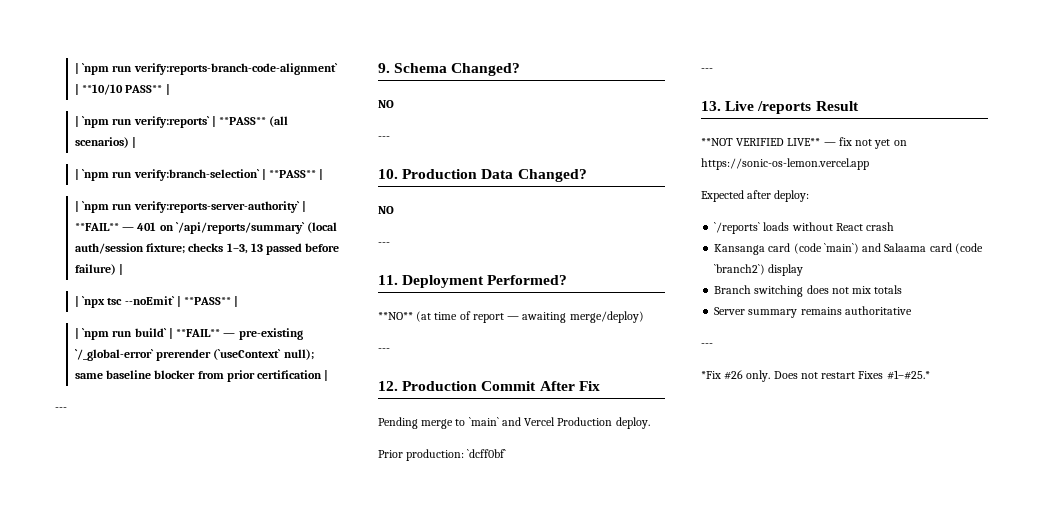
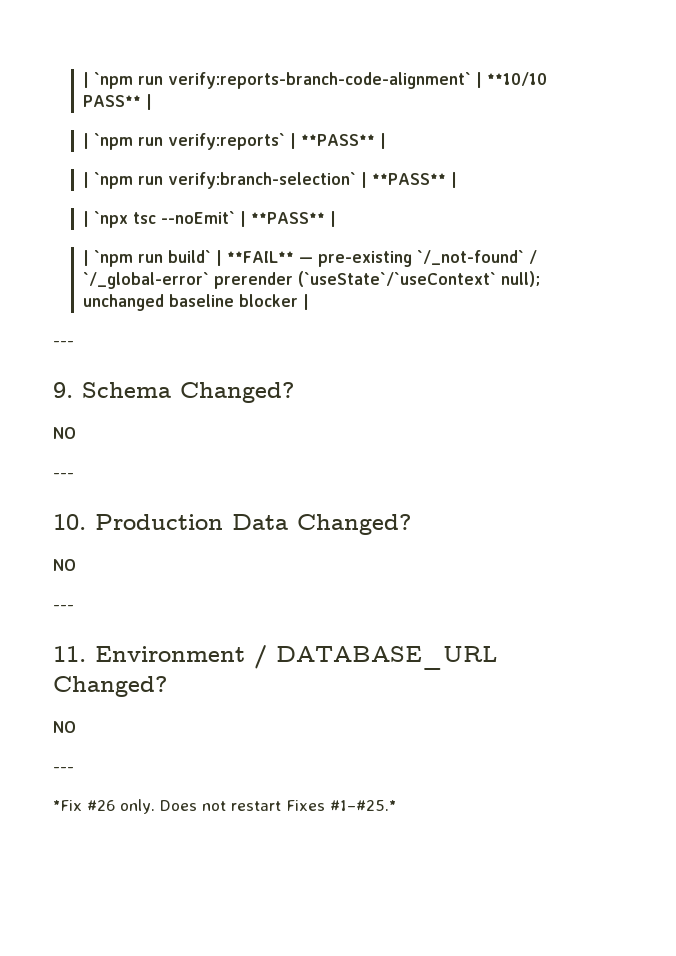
[269,116,289,127] [74,137,129,148] (all scenarios) -> (376, 140) none
[74,201,306,213] [74,222,338,234] [74,243,340,255] [74,264,124,275] // | `npm run verify:reports-server-authority` | **FAIL** — 401 on `/api/reports/summary` (local auth/session fixture; checks 1–3, 13 passed before failure) | -> (458, 180) none
[74,349,314,361] [74,370,323,382] `/_global-error` prerender (`useContext` null); same baseline blocker from prior certification -> [417,250,538,265] [83,271,541,289] [83,294,299,311] `/_not-found` / `/_global-error` prerender (`useState`/`useContext` null); unchanged baseline blocker
[402,275,568,288] [378,311,644,323] [378,348,390,352] [378,381,600,391] [378,417,650,429] [378,449,507,461] [701,68,713,72] [701,101,859,114] [701,137,907,149] [701,158,869,170] [701,190,810,202] [714,222,895,234] [714,243,983,255] [714,264,804,276] [714,285,903,297] [714,306,912,318] Deployment Performed? // **NO** (at time of report — awaiting merge/deploy) // --- // 12. Production Commit After Fix // Pending merge to `main` and Vercel Production deploy. // Prior production: `dcff0bf` // --- // 13. Live /reports Result // **NOT VERIFIED LIVE** — fix not yet on https://sonic-os-lemon.vercel.app // Expected after deploy: // `/reports` loads without React crash // Kansanga card (code `main`) and Salaama card (code `branch2`) display // Branch switching does not mix totals // Server summary remains authoritative -> [95,645,497,670] [53,676,167,697] [53,721,76,733] Environment / DATABASE_URL Changed? // NO

